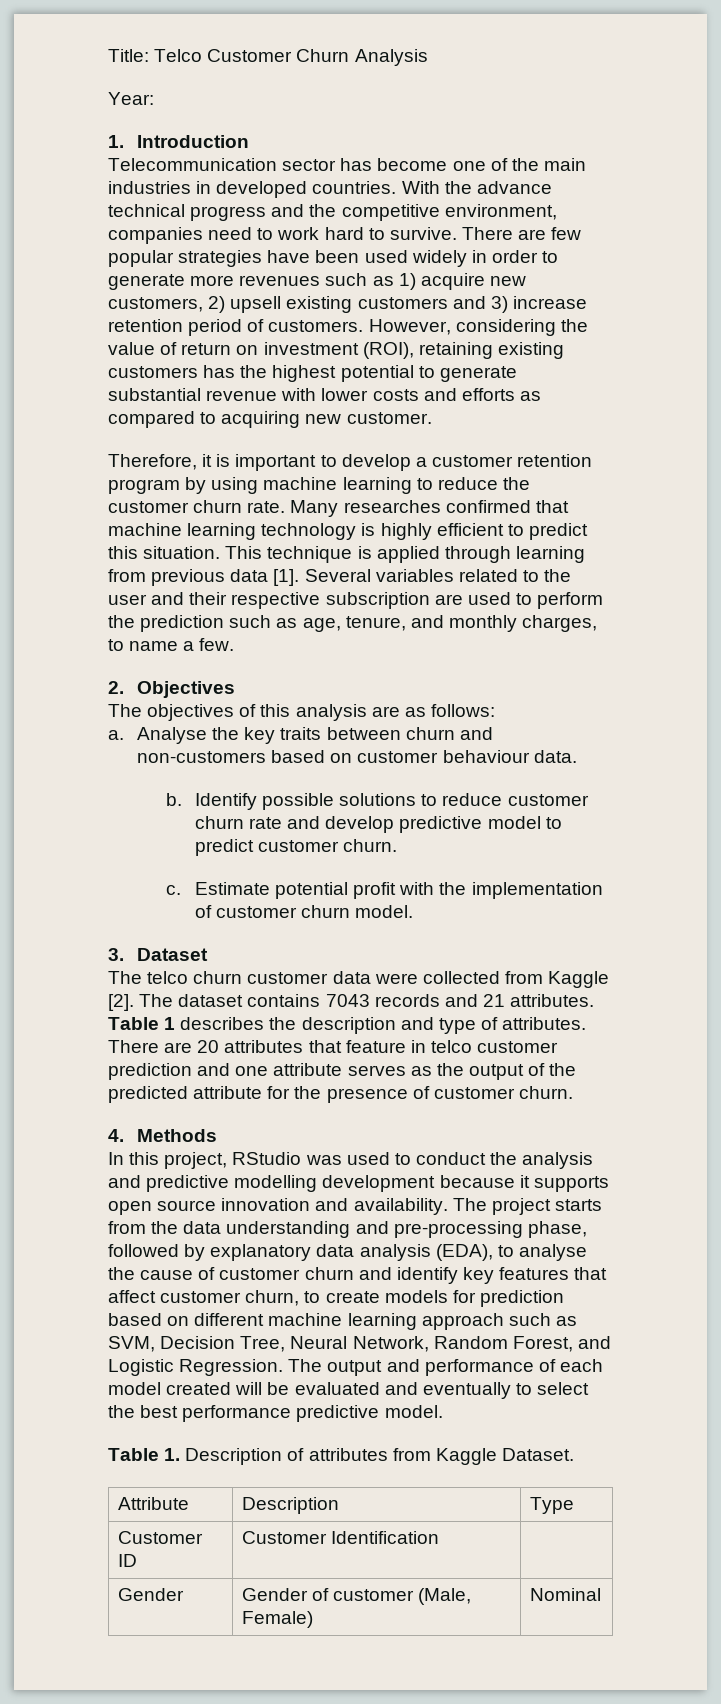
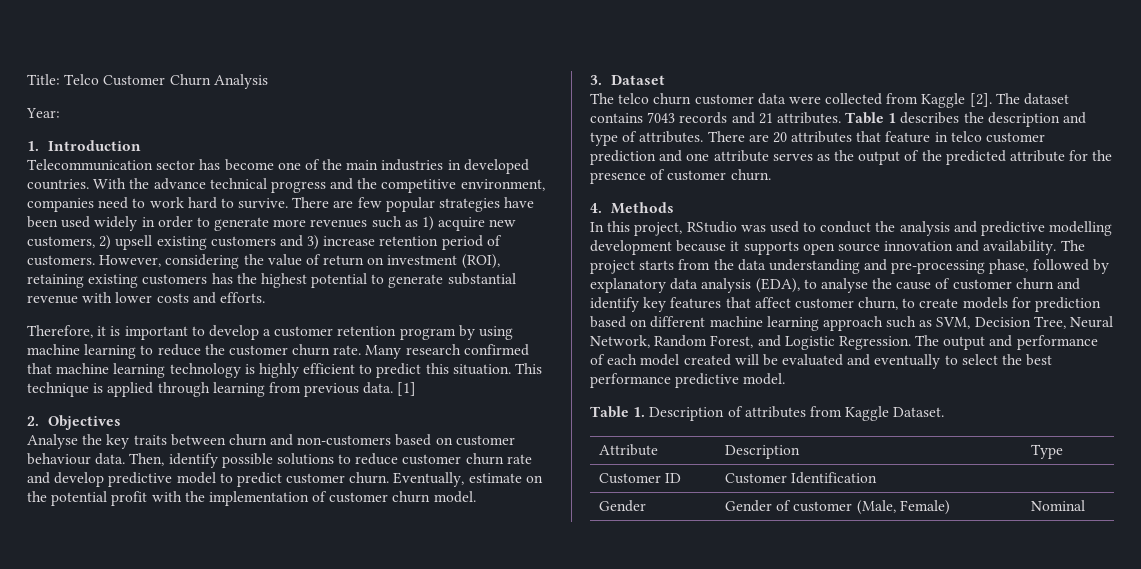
[461,388,541,401] [108,411,432,428] efforts as compared to acquiring new customer. -> [219,292,265,303] efforts.
[343,500,441,513] researches -> [405,344,461,355] research
[230,569,572,586] [108,592,604,609] [108,615,598,632] [108,638,235,651] [108,681,235,698] [108,704,495,721] [108,730,124,740] data [1]. Several variables related to the user and their respective subscription are used to perform the prediction such as age, tenure, and monthly charges, to name a few. // 2. Objectives // The objectives of this analysis are as follows: // a. -> [363,382,417,396] [27,415,121,430] data. [1] // 2. Objectives //
[165,793,257,810] // b. Identify -> [129,453,218,468] Then, identify
[165,882,270,895] // c. Estimate -> [393,472,543,487] [27,491,47,502] Eventually, estimate on the

